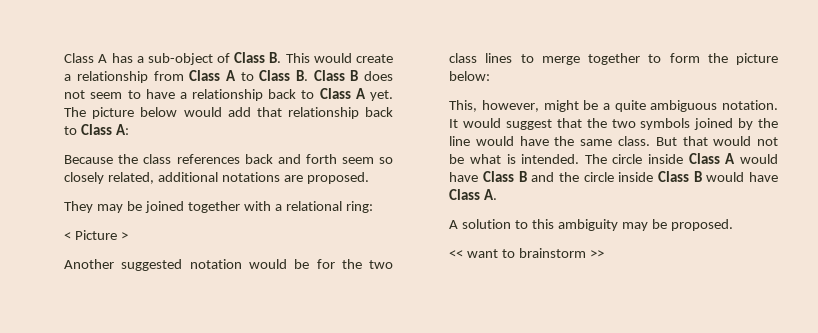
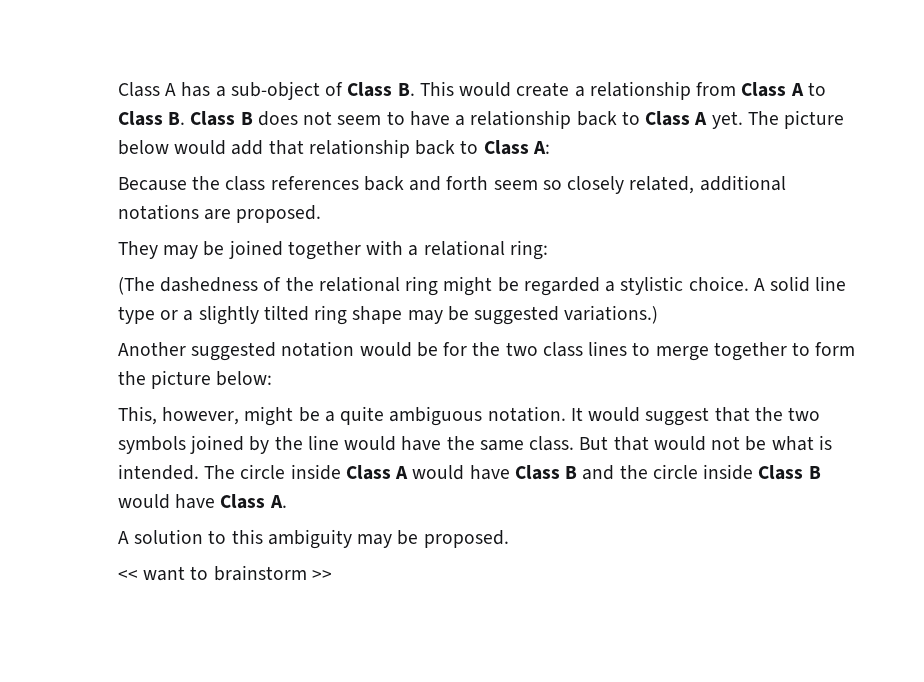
[64,230,129,240] < Picture > -> [117,276,847,296] [117,305,659,325] (The dashedness of the relational ring might be regarded a stylistic choice. A solid line type or a slightly tilted ring shape may be suggested variations.)

